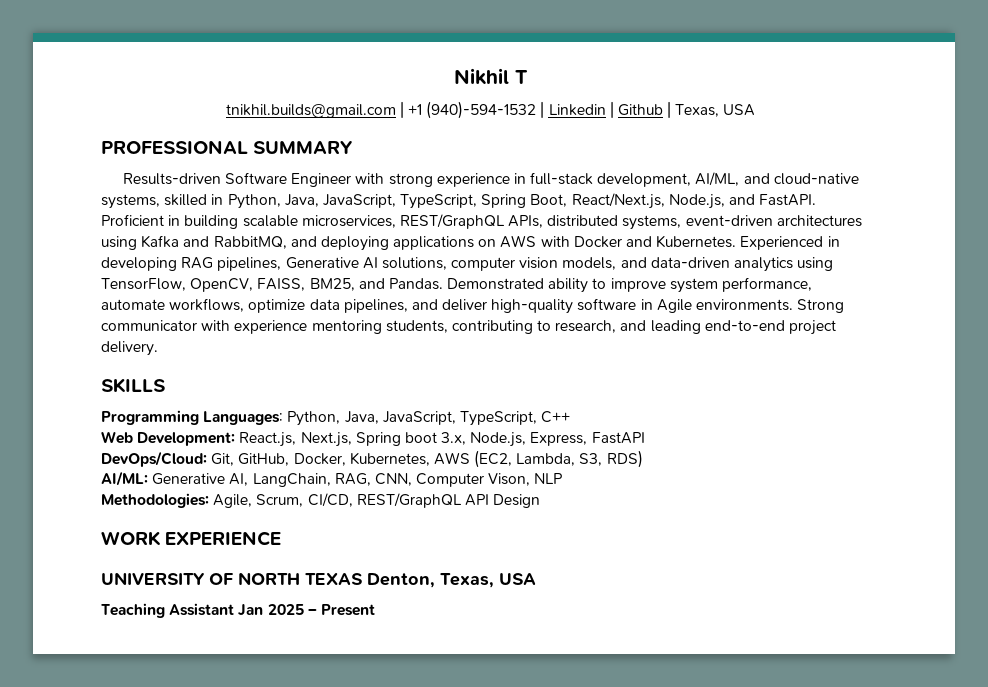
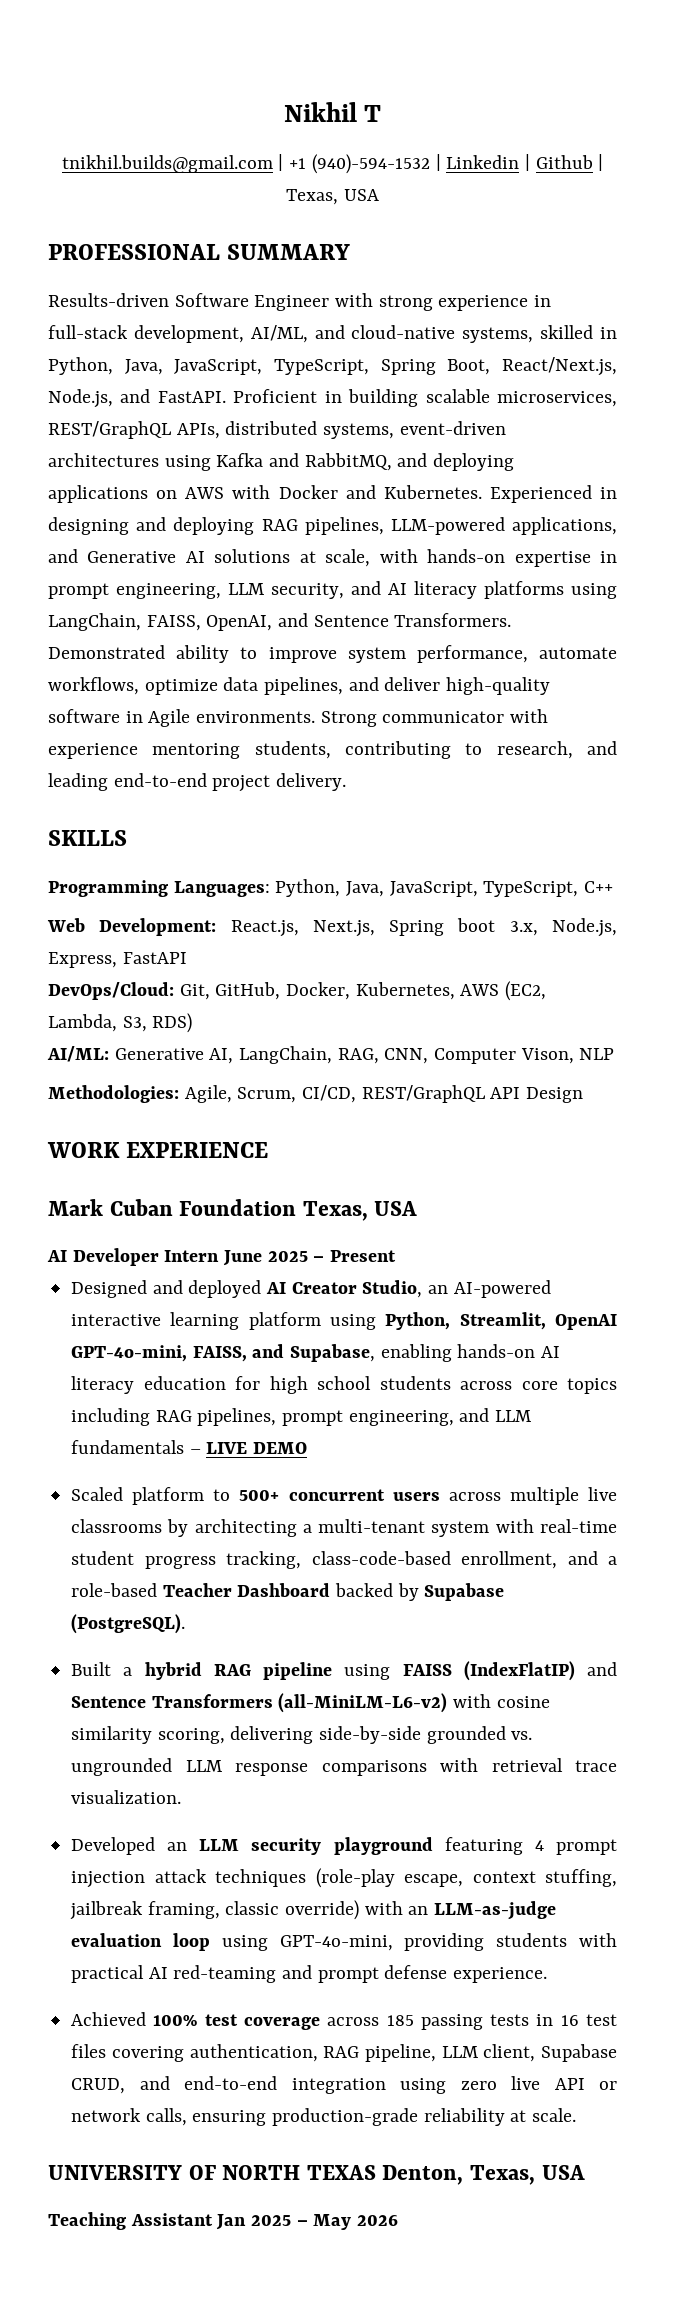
[101,257,834,272] [101,278,443,292] developing RAG pipelines, Generative AI solutions, computer vision models, and data-driven analytics using TensorFlow, OpenCV, FAISS, BM25, and Pandas. -> [48,517,617,535] [48,549,618,567] [48,581,617,599] [48,613,512,631] designing and deploying RAG pipelines, LLM-powered applications, and Generative AI solutions at scale, with hands-on expertise in prompt engineering, LLM security, and AI literacy platforms using LangChain, FAISS, OpenAI, and Sentence Transformers.
(282, 538) none -> [48,1199,418,1221] [47,1248,397,1266] [71,1280,551,1298] [71,1312,617,1330] [71,1344,561,1362] [71,1376,617,1394] [71,1408,532,1426] [71,1440,308,1454] [71,1487,617,1505] [71,1519,617,1537] [71,1551,617,1569] [71,1583,505,1601] [71,1614,186,1634] [71,1661,617,1681] [71,1693,550,1713] [71,1726,533,1744] [71,1758,617,1776] [71,1790,182,1804] [71,1837,617,1855] [71,1868,617,1888] [70,1900,557,1920] [71,1933,617,1951] [71,1965,548,1983] [71,2012,617,2030] [71,2044,617,2062] [71,2076,617,2094] [71,2108,577,2126] // Mark Cuban Foundation Texas, USA // AI Developer Intern June 2025 – Present // Designed and deployed AI Creator Studio, an AI-powered interactive learning platform using Python, Streamlit, OpenAI GPT-4o-mini, FAISS, and Supabase, enabling hands-on AI literacy education for high school students across core topics including RAG pipelines, prompt engineering, and LLM fundamentals – LIVE DEMO // Scaled platform to 500+ concurrent users across multiple live classrooms by architecting a multi-tenant system with real-time student progress tracking, class-code-based enrollment, and a role-based Teacher Dashboard backed by Supabase (PostgreSQL). // Built a hybrid RAG pipeline using FAISS (IndexFlatIP) and Sentence Transformers (all-MiniLM-L6-v2) with cosine similarity scoring, delivering side-by-side grounded vs. ungrounded LLM response comparisons with retrieval trace visualization. // Developed an LLM security playground featuring 4 prompt injection attack techniques (role-play escape, context stuffing, jailbreak framing, classic override) with an LLM-as-judge evaluation loop using GPT-4o-mini, providing students with practical AI red-teaming and prompt defense experience. // Achieved 100% test coverage across 185 passing tests in 16 test files covering authentication, RAG pipeline, LLM client, Supabase CRUD, and end-to-end integration using zero live API or network calls, ensuring production-grade reliability at scale.
[320,604,375,616] Present -> [313,2214,399,2230] May 2026

